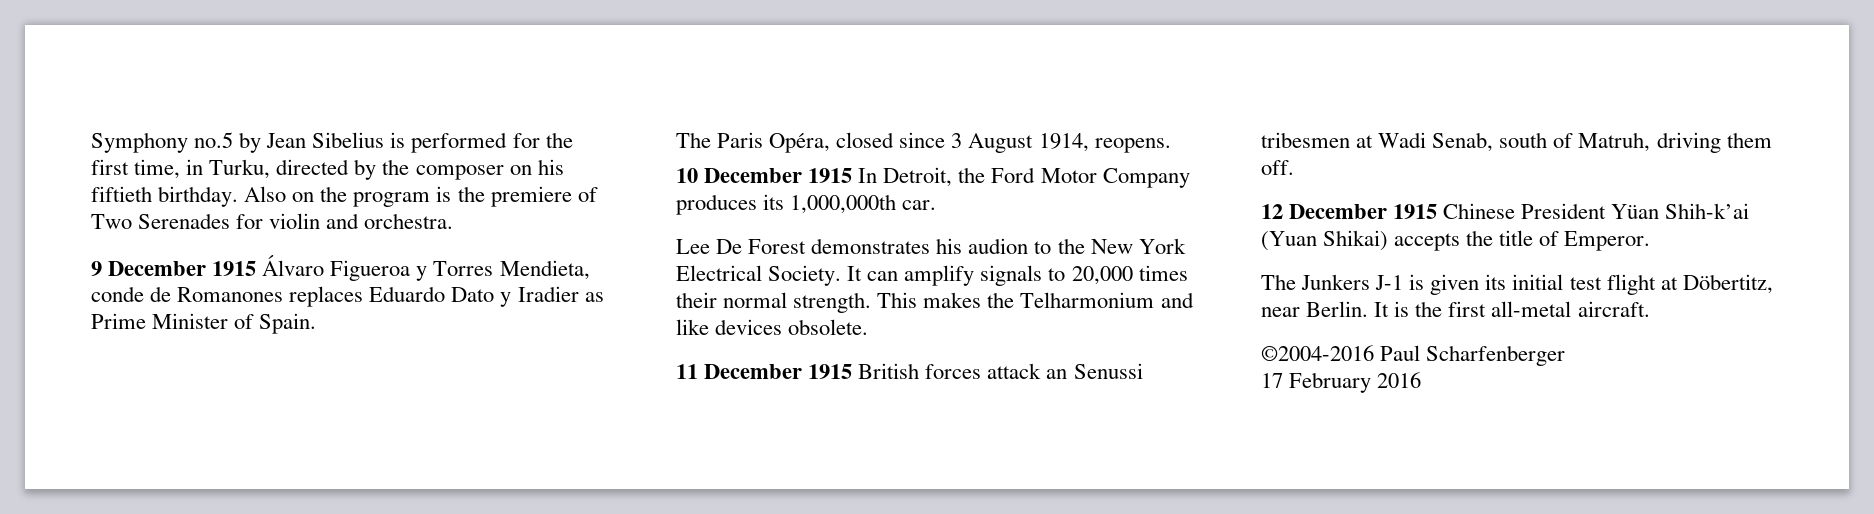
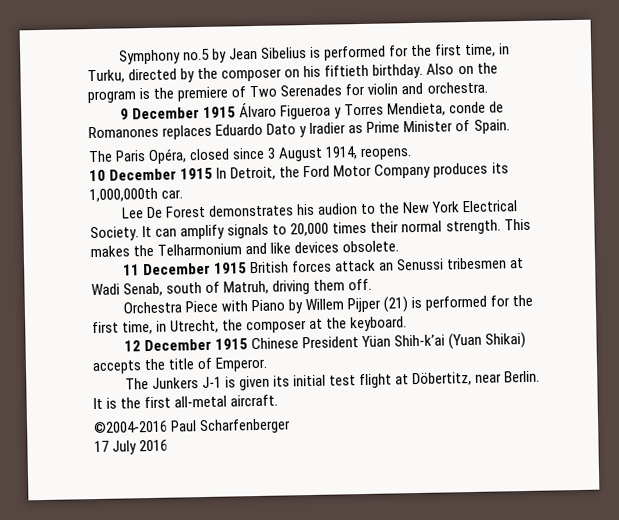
(1294, 167) none -> [122,294,534,314] [92,316,408,335] // Orchestra Piece with Piano by Willem Pijper (21) is performed for the first time, in Utrecht, the composer at the keyboard.
[1289,372,1372,393] February -> [112,440,138,455] July

